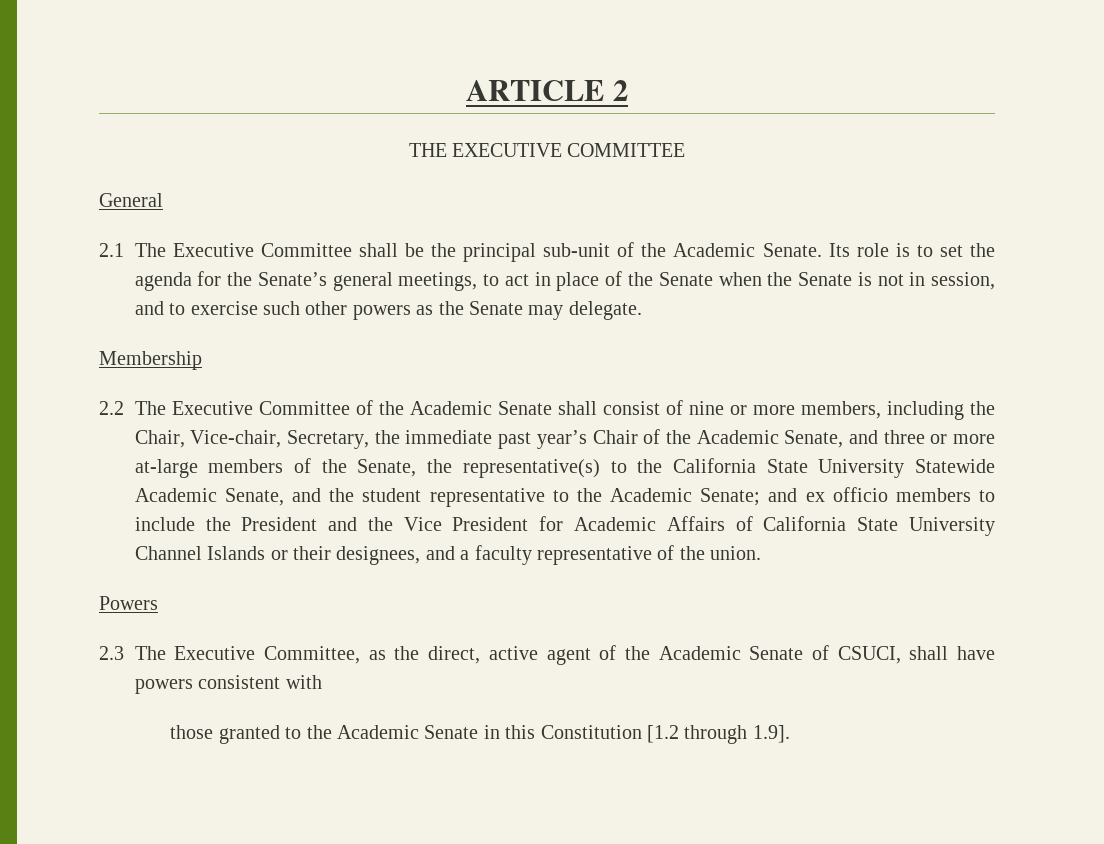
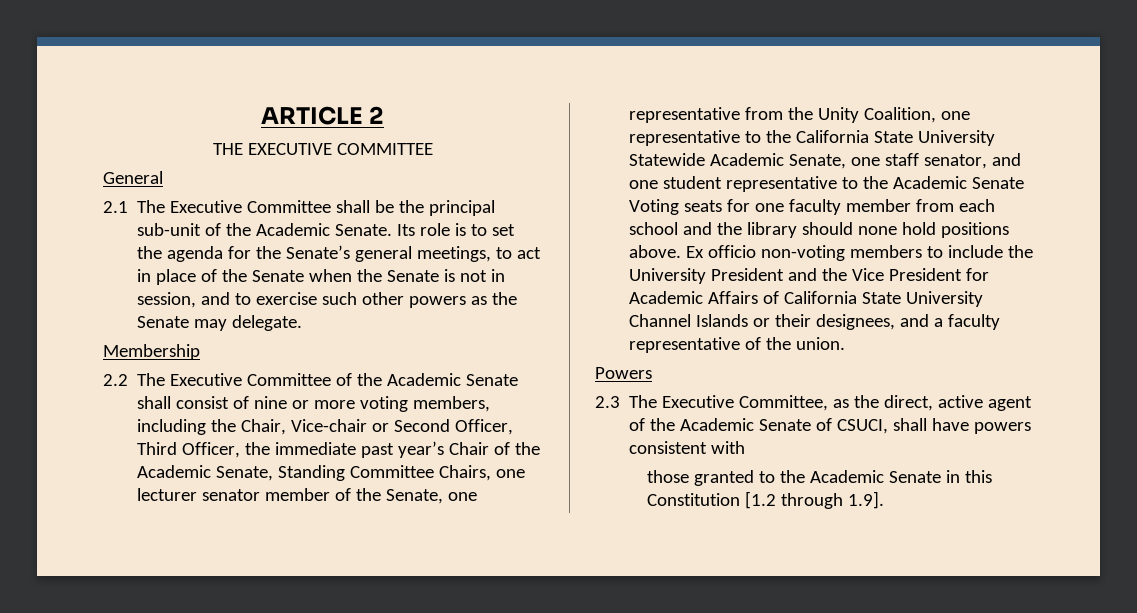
(795, 410) none -> [360,396,409,412] voting
[190,430,370,449] Vice-chair, Secretary, -> [291,419,514,435] [137,442,241,458] Vice-chair or Second Officer, Third Officer,
[848,430,995,444] [134,458,600,478] and three or more at-large members of the Senate, the representative(s) -> [278,465,526,481] [137,488,478,504] [629,107,971,123] [629,130,741,146] Standing Committee Chairs, one lecturer senator member of the Senate, one representative from the Unity Coalition, one representative
[292,488,355,502] and the -> [851,153,1022,169] [629,180,659,189] one staff senator, and one
[700,487,888,506] Senate; and ex officio -> [972,177,1025,189] [629,199,996,215] [629,222,1010,238] [629,245,846,261] Senate Voting seats for one faculty member from each school and the library should none hold positions above. Ex officio non-voting
(231, 524) none -> [629,268,707,284] University

